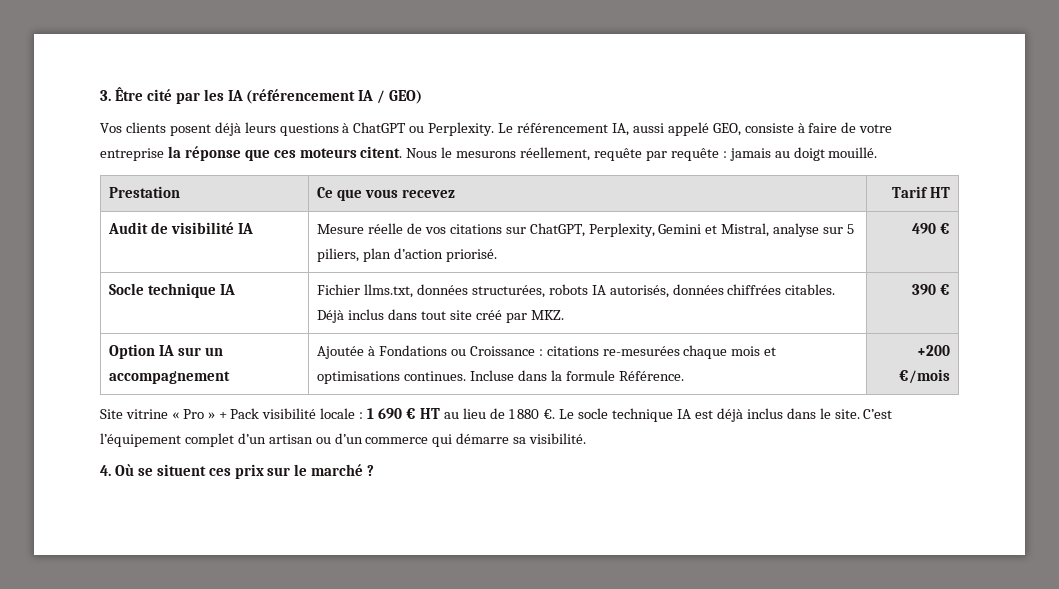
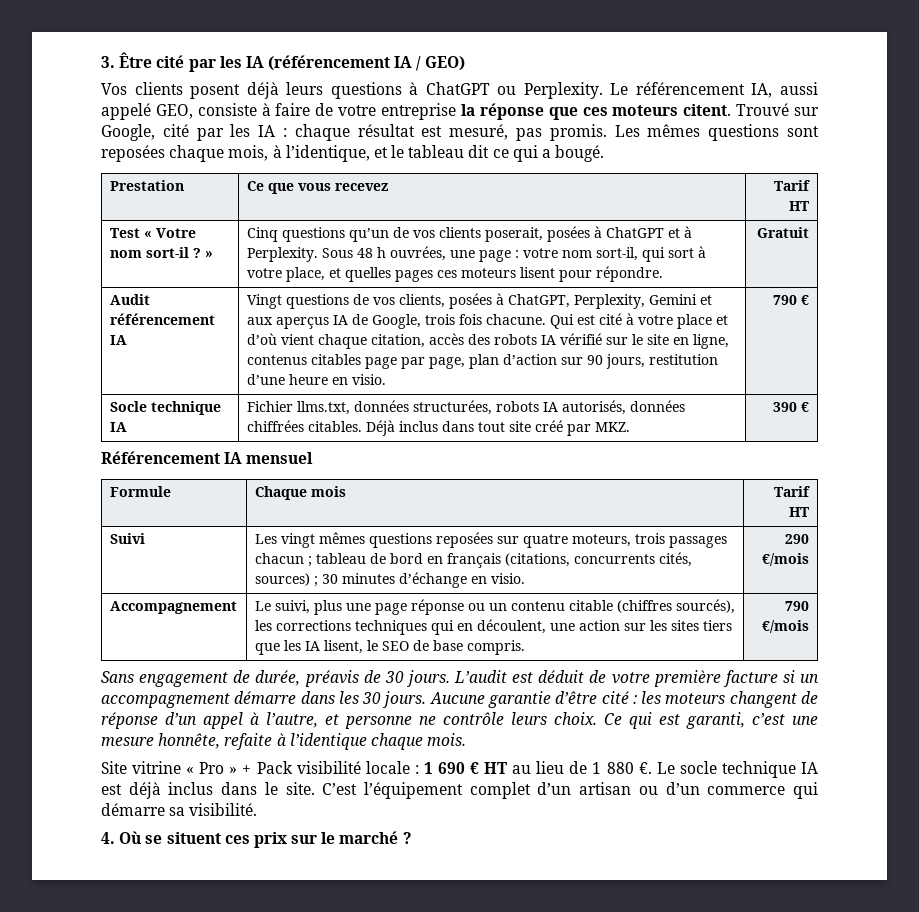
[406,147,878,161] Nous le mesurons réellement, requête par requête : jamais au doigt mouillé. -> [736,103,820,116] [101,124,819,141] [101,145,605,162] Trouvé sur Google, cité par les IA : chaque résultat est mesuré, pas promis. Les mêmes questions sont reposées chaque mois, à l’identique, et le tableau dit ce qui a bougé.
(950, 192) none -> [109,228,196,238] [109,247,213,258] [246,226,692,242] [246,246,706,262] [246,266,663,282] [757,227,810,238] // Test « Votre nom sort-il ? » | Cinq questions qu’un de vos clients poserait, posées à ChatGPT et à Perplexity. Sous 48 h ouvrées, une page : votre nom sort-il, qui sort à votre place, et quelles pages ces moteurs lisent pour répondre. | Gratuit
[151,222,253,234] [317,223,855,237] [317,248,497,262] [911,223,936,234] de visibilité IA | Mesure réelle de vos citations sur ChatGPT, Perplexity, Gemini et Mistral, analyse sur 5 piliers, plan d’action priorisé. | 490 -> [109,313,215,325] [109,335,127,345] [246,293,712,309] [246,313,728,329] [246,333,729,349] [246,354,718,369] [246,374,386,385] [773,295,798,305] référencement IA | Vingt questions de vos clients, posées à ChatGPT, Perplexity, Gemini et aux aperçus IA de Google, trois fois chacune. Qui est cité à votre place et d’où vient chaque citation, accès des robots IA vérifié sur le site en ligne, contenus citables page par page, plan d’action sur 90 jours, restitution d’une heure en visio. | 790
[109,344,223,359] [109,371,231,384] [317,345,777,359] [317,370,684,384] [916,345,950,356] [898,369,950,384] // Option IA sur un accompagnement | Ajoutée à Fondations ou Croissance : citations re-mesurées chaque mois et optimisations continues. Incluse dans la formule Référence. | +200 €/mois -> [101,451,314,464] [109,486,171,497] [254,486,346,500] [774,486,811,497] [789,507,810,517] [109,533,145,544] [254,532,727,548] [254,552,692,568] [254,572,525,588] [785,534,810,544] [762,553,810,566] [109,601,237,614] [254,599,735,615] [254,619,732,635] [254,640,525,655] [785,601,810,611] [762,620,810,633] [101,670,819,687] [101,691,819,708] [101,712,818,729] [101,733,467,750] // Référencement IA mensuel // Formule | Chaque mois | Tarif HT // Suivi | Les vingt mêmes questions reposées sur quatre moteurs, trois passages chacun ; tableau de bord en français (citations, concurrents cités, sources) ; 30 minutes d’échange en visio. | 290 €/mois // Accompagnement | Le suivi, plus une page réponse ou un contenu citable (chiffres sourcés), les corrections techniques qui en découlent, une action sur les sites tiers que les IA lisent, le SEO de base compris. | 790 €/mois // Sans engagement de durée, préavis de 30 jours. L’audit est déduit de votre première facture si un accompagnement démarre dans les 30 jours. Aucune garantie d’être cité : les moteurs changent de réponse d’un appel à l’autre, et personne ne contrôle leurs choix. Ce qui est garanti, c’est une mesure honnête, refaite à l’identique chaque mois.

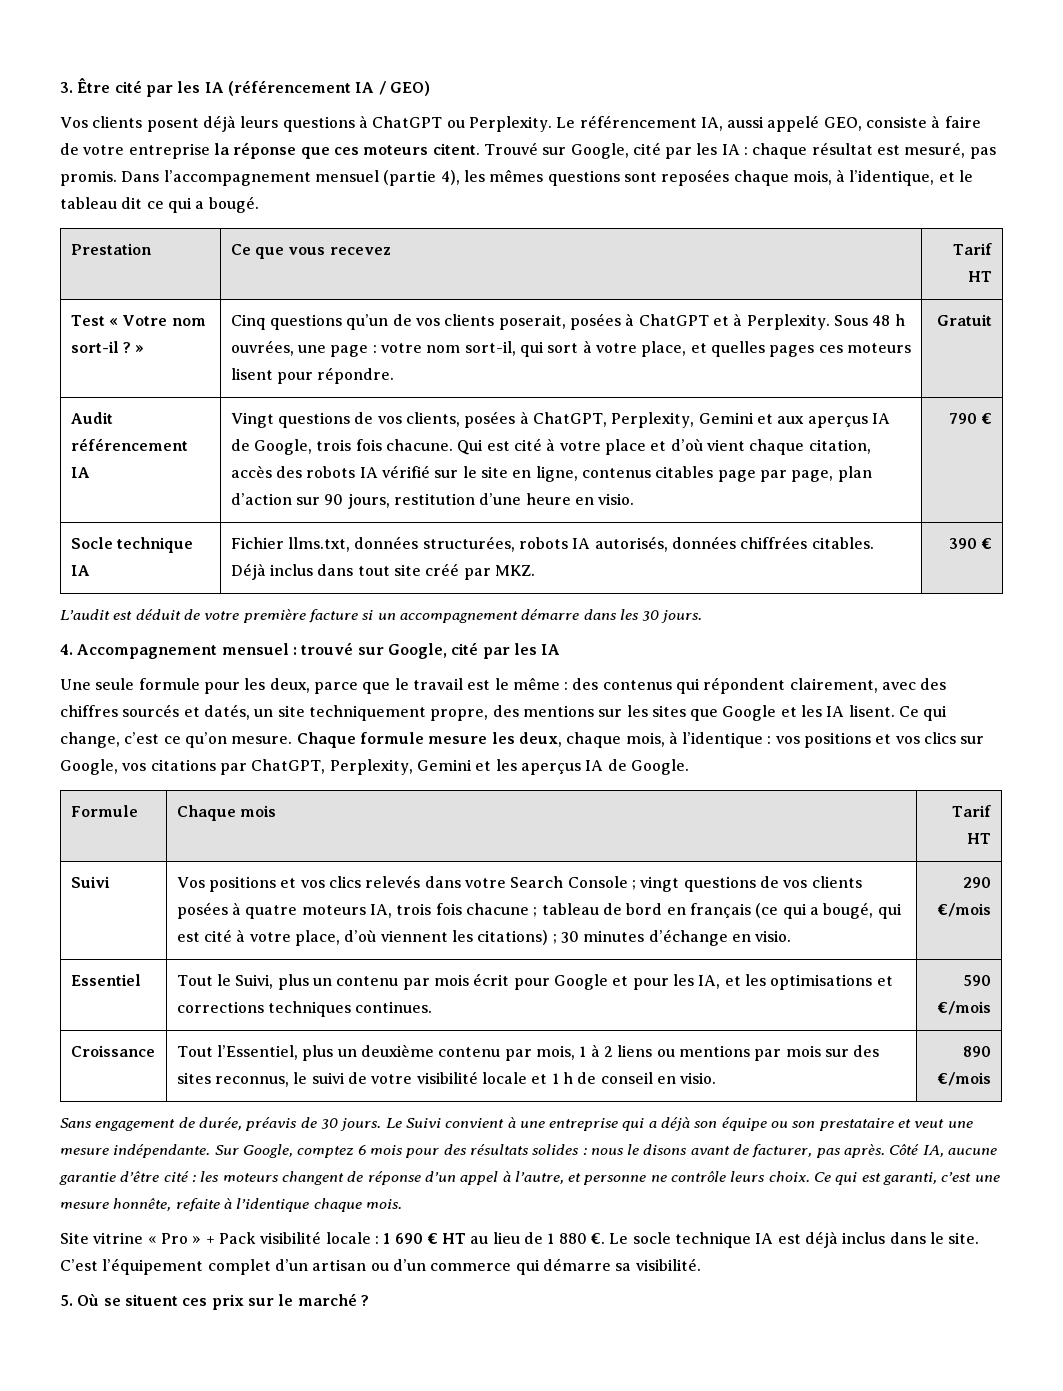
[614,125,640,137] Les -> [121,170,485,186] Dans l’accompagnement mensuel (partie 4), les
[101,451,314,464] [109,486,171,497] [254,486,346,500] [774,486,811,497] [789,507,810,517] [109,533,145,544] [254,532,727,548] [254,552,692,568] [254,572,525,588] [785,534,810,544] [762,553,810,566] [109,601,237,614] [254,599,735,615] [254,619,732,635] [254,640,525,655] [785,601,810,611] [762,620,810,633] [101,670,450,687] Référencement IA mensuel // Formule | Chaque mois | Tarif HT // Suivi | Les vingt mêmes questions reposées sur quatre moteurs, trois passages chacun ; tableau de bord en français (citations, concurrents cités, sources) ; 30 minutes d’échange en visio. | 290 €/mois // Accompagnement | Le suivi, plus une page réponse ou un contenu citable (chiffres sourcés), les corrections techniques qui en découlent, une action sur les sites tiers que les IA lisent, le SEO de base compris. | 790 €/mois // Sans engagement de durée, préavis de 30 jours. -> (993, 543) none
[429,692,485,704] Aucune -> [60,642,561,659] [60,677,947,694] [60,704,948,721] [60,731,985,748] [60,759,689,775] [70,805,138,817] [176,805,277,821] [952,805,992,817] [967,833,992,844] [70,876,110,888] [176,875,862,892] [176,902,902,919] [176,929,792,946] [963,877,992,888] [937,903,992,917] [70,974,141,986] [176,973,893,990] [176,1001,433,1017] [963,975,992,986] [937,1001,992,1015] [70,1045,155,1057] [176,1044,880,1061] [176,1071,717,1087] [963,1046,992,1057] [937,1072,992,1086] [60,1117,973,1131] [60,1144,998,1158] // 4. Accompagnement mensuel : trouvé sur Google, cité par les IA // Une seule formule pour les deux, parce que le travail est le même : des contenus qui répondent clairement, avec des chiffres sourcés et datés, un site techniquement propre, des mentions sur les sites que Google et les IA lisent. Ce qui change, c’est ce qu’on mesure. Chaque formule mesure les deux, chaque mois, à l’identique : vos positions et vos clics sur Google, vos citations par ChatGPT, Perplexity, Gemini et les aperçus IA de Google. // Formule | Chaque mois | Tarif HT // Suivi | Vos positions et vos clics relevés dans votre Search Console ; vingt questions de vos clients posées à quatre moteurs IA, trois fois chacune ; tableau de bord en français (ce qui a bougé, qui est cité à votre place, d’où viennent les citations) ; 30 minutes d’échange en visio. | 290 €/mois // Essentiel | Tout le Suivi, plus un contenu par mois écrit pour Google et pour les IA, et les optimisations et corrections techniques continues. | 590 €/mois // Croissance | Tout l’Essentiel, plus un deuxième contenu par mois, 1 à 2 liens ou mentions par mois sur des sites reconnus, le suivi de votre visibilité locale et 1 h de conseil en visio. | 890 €/mois // Sans engagement de durée, préavis de 30 jours. Le Suivi convient à une entreprise qui a déjà son équipe ou son prestataire et veut une mesure indépendante. Sur Google, comptez 6 mois pour des résultats solides : nous le disons avant de facturer, pas après. Côté IA, aucune
[101,832,115,844] 4. -> [60,1295,73,1306] 5.

